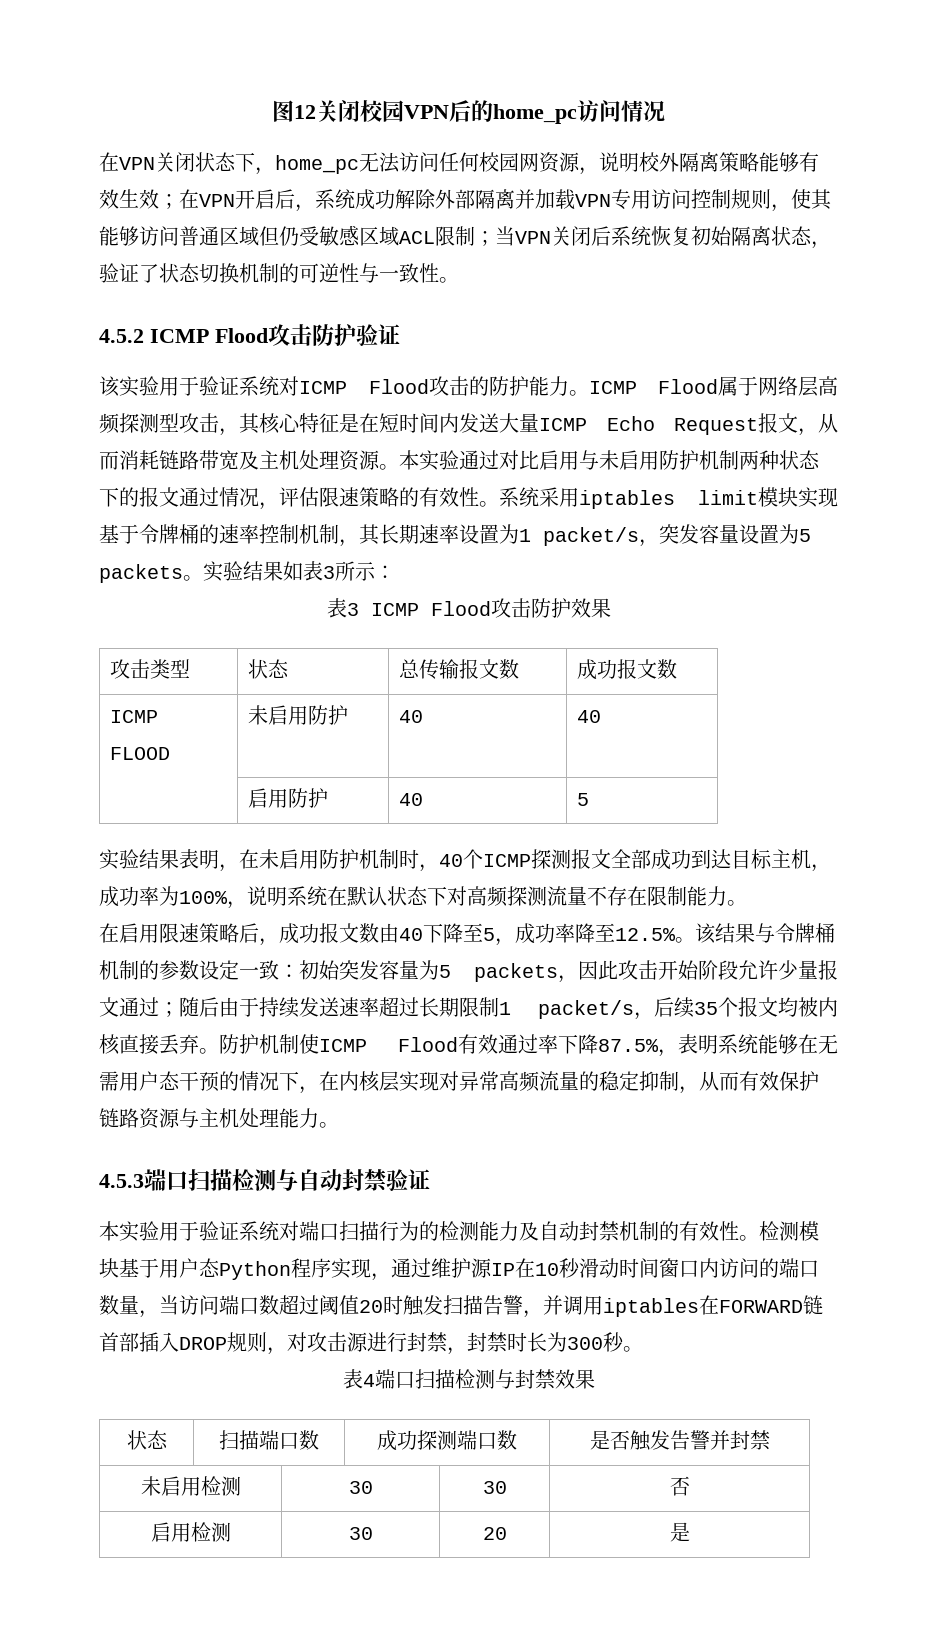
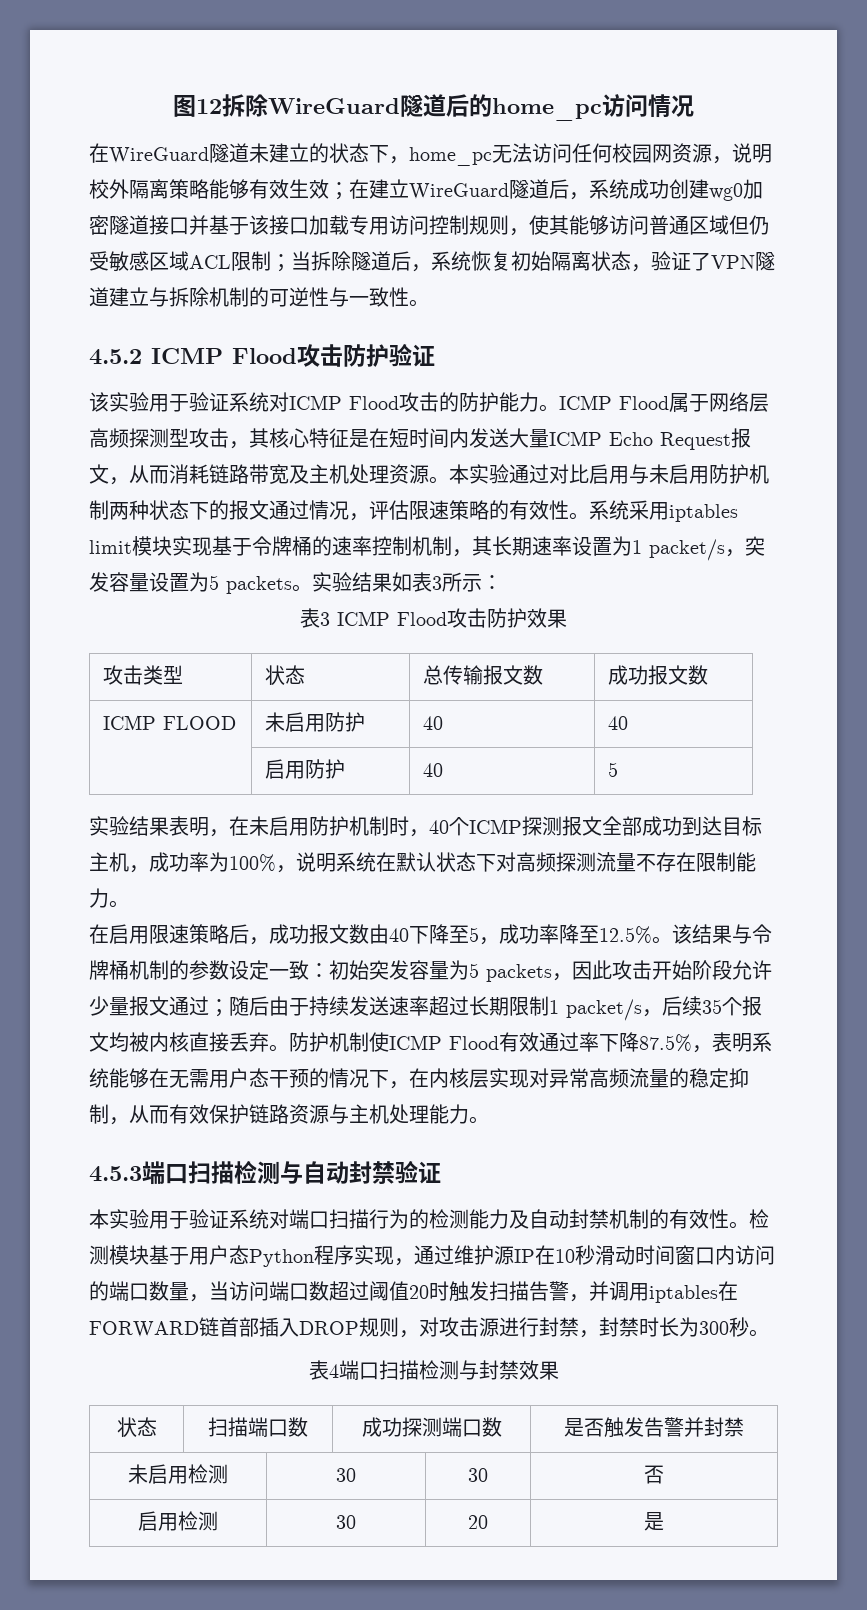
[316,100,449,122] 关闭校园VPN -> [222,94,446,117] 拆除WireGuard隧道
[119,152,195,172] VPN关闭 -> [109,143,329,164] WireGuard隧道未建立的
[199,189,611,212] VPN开启后，系统成功解除外部隔离并加载VPN -> [369,179,763,201] [89,215,349,235] 建立WireGuard隧道后，系统成功创建wg0加密隧道接口并基于该接口加载
[515,226,611,246] VPN关闭后 -> [311,251,431,272] 拆除隧道后，
[159,263,239,283] 状态切换 -> [711,251,775,271] [89,287,209,307] VPN隧道建立与拆除

